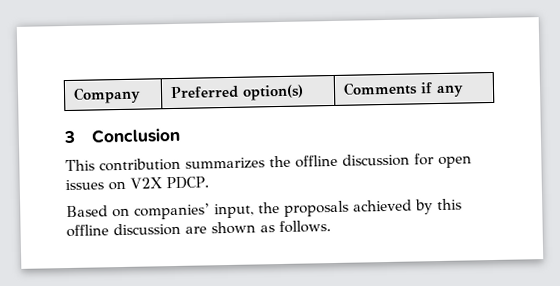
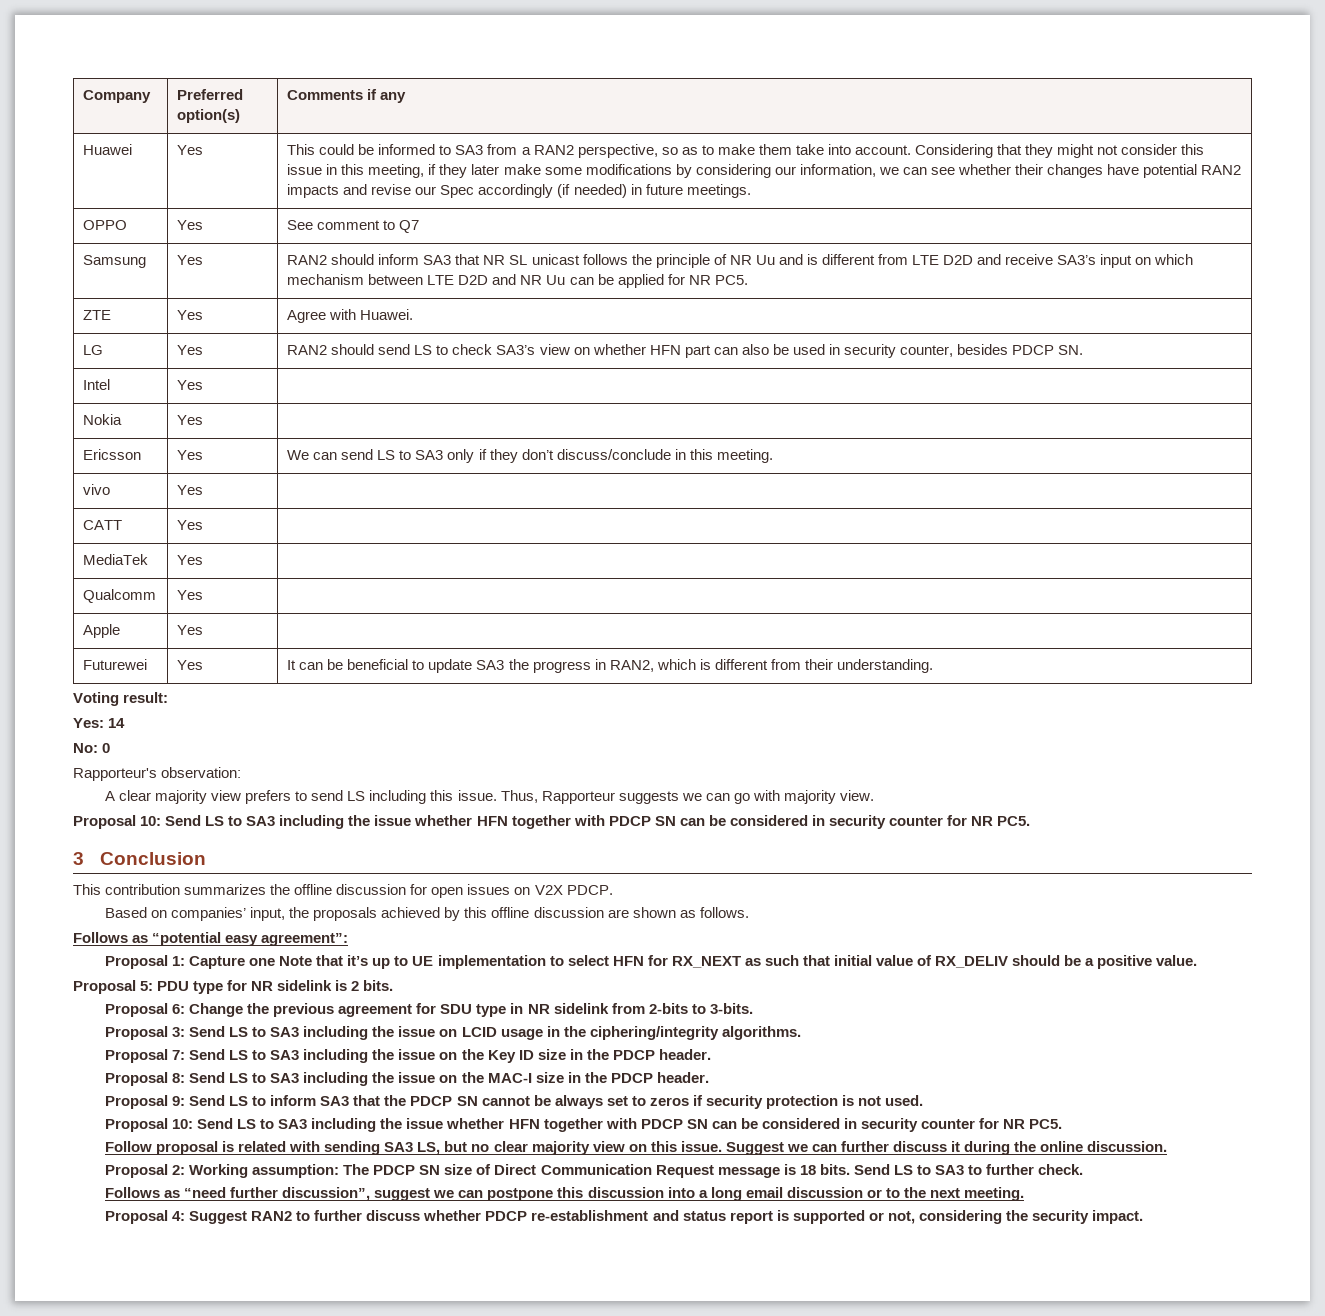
(464, 91) none -> [83,144,133,155] [177,145,204,155] [287,144,1205,158] [287,164,1242,178] [287,184,751,198] [83,220,128,230] [177,220,204,230] [287,220,420,233] [83,255,147,268] [177,255,204,265] [287,254,1194,268] [287,274,748,288] [83,310,112,320] [177,310,204,320] [287,309,414,323] [83,345,104,355] [177,345,204,355] [287,344,1084,358] [83,379,111,390] [177,380,204,390] [83,414,123,425] [177,415,204,425] [83,449,142,460] [177,450,204,460] [287,449,773,463] [83,484,111,495] [177,485,204,495] [83,520,123,530] [177,520,204,530] [83,554,149,565] [177,555,204,565] [83,589,157,603] [177,590,204,600] [83,624,121,638] [177,625,204,635] [83,659,148,670] [177,660,204,670] [287,659,933,673] [73,692,169,706] [73,718,126,728] [73,743,111,753] [73,767,242,781] [104,790,874,804] [73,815,1031,829] // Huawei | Yes | This could be informed to SA3 from a RAN2 perspective, so as to make them take into account. Considering that they might not consider this issue in this meeting, if they later make some modifications by considering our information, we can see whether their changes have potential RAN2 impacts and revise our Spec accordingly (if needed) in future meetings. // OPPO | Yes | See comment to Q7 // Samsung | Yes | RAN2 should inform SA3 that NR SL unicast follows the principle of NR Uu and is different from LTE D2D and receive SA3’s input on which mechanism between LTE D2D and NR Uu can be applied for NR PC5. // ZTE | Yes | Agree with Huawei. // LG | Yes | RAN2 should send LS to check SA3’s view on whether HFN part can also be used in security counter, besides PDCP SN. // Intel | Yes | // Nokia | Yes | // Ericsson | Yes | We can send LS to SA3 only if they don’t discuss/conclude in this meeting. // vivo | Yes | // CATT | Yes | // MediaTek | Yes | // Qualcomm | Yes | // Apple | Yes | // Futurewei | Yes | It can be beneficial to update SA3 the progress in RAN2, which is different from their understanding. // Voting result: // Yes: 14 // No: 0 // Rapporteur's observation: // A clear majority view prefers to send LS including this issue. Thus, Rapporteur suggests we can go with majority view. // Proposal 10: Send LS to SA3 including the issue whether HFN together with PDCP SN can be considered in security counter for NR PC5.
(331, 227) none -> [73,932,349,946] [104,955,1198,969] [73,980,394,994] [104,1003,753,1017] [104,1026,801,1040] [104,1049,711,1063] [104,1072,709,1086] [104,1095,924,1109] [104,1118,1063,1132] [104,1141,1168,1155] [104,1164,1084,1178] [104,1187,1024,1201] [104,1210,1143,1224] // Follows as “potential easy agreement”: // Proposal 1: Capture one Note that it’s up to UE implementation to select HFN for RX_NEXT as such that initial value of RX_DELIV should be a positive value. // Proposal 5: PDU type for NR sidelink is 2 bits. // Proposal 6: Change the previous agreement for SDU type in NR sidelink from 2-bits to 3-bits. // Proposal 3: Send LS to SA3 including the issue on LCID usage in the ciphering/integrity algorithms. // Proposal 7: Send LS to SA3 including the issue on the Key ID size in the PDCP header. // Proposal 8: Send LS to SA3 including the issue on the MAC-I size in the PDCP header. // Proposal 9: Send LS to inform SA3 that the PDCP SN cannot be always set to zeros if security protection is not used. // Proposal 10: Send LS to SA3 including the issue whether HFN together with PDCP SN can be considered in security counter for NR PC5. // Follow proposal is related with sending SA3 LS, but no clear majority view on this issue. Suggest we can further discuss it during the online discussion. // Proposal 2: Working assumption: The PDCP SN size of Direct Communication Request message is 18 bits. Send LS to SA3 to further check. // Follows as “need further discussion”, suggest we can postpone this discussion into a long email discussion or to the next meeting. // Proposal 4: Suggest RAN2 to further discuss whether PDCP re-establishment and status report is supported or not, considering the security impact.

